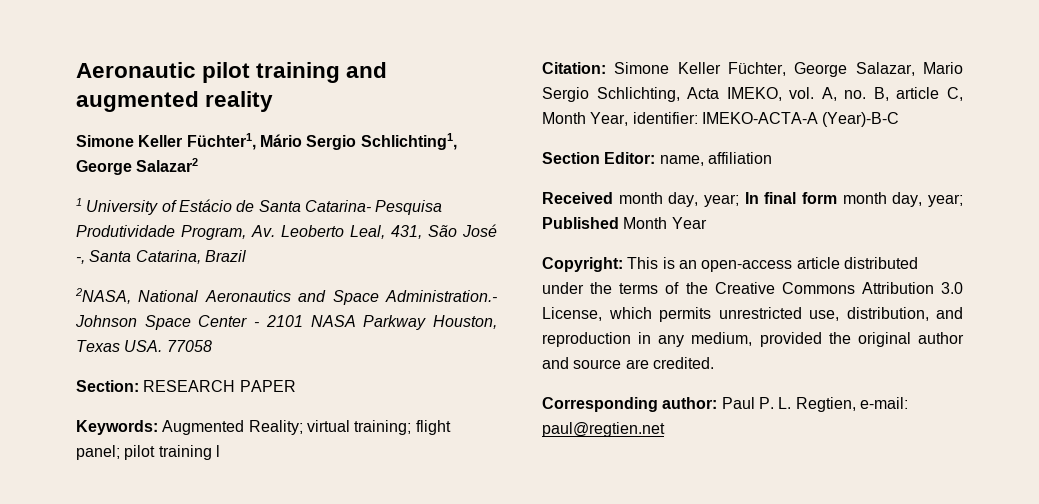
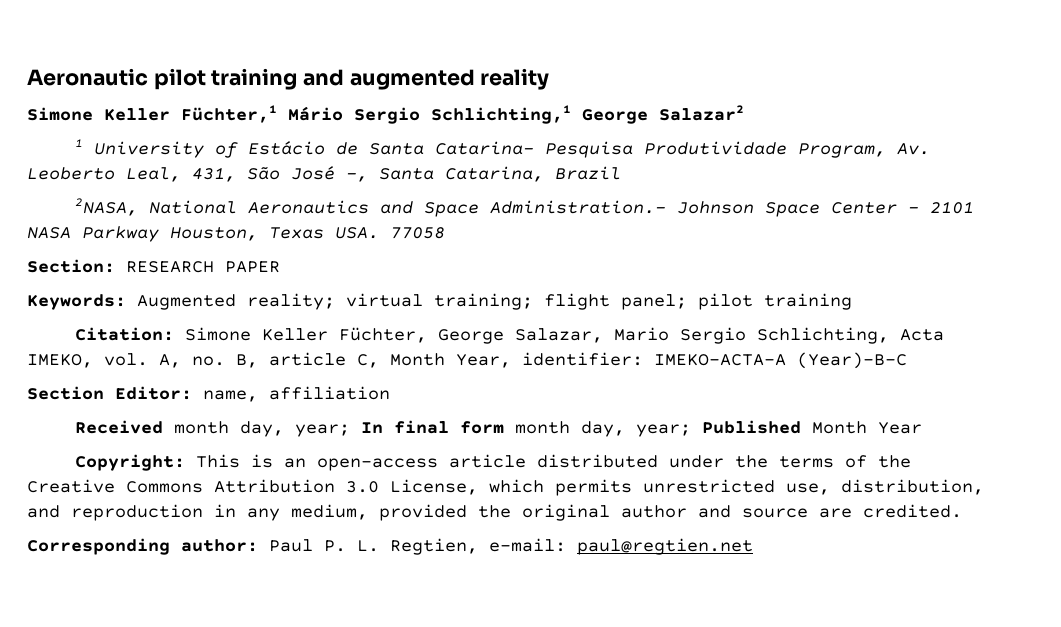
[186,133,256,150] Füchter1, -> [181,105,277,123] Füchter,1
[360,133,457,150] Schlichting1, -> [431,105,571,124] Schlichting,1
[248,420,303,435] Reality; -> [247,293,335,310] reality;
[215,445,220,457] l -> (852, 301) none

